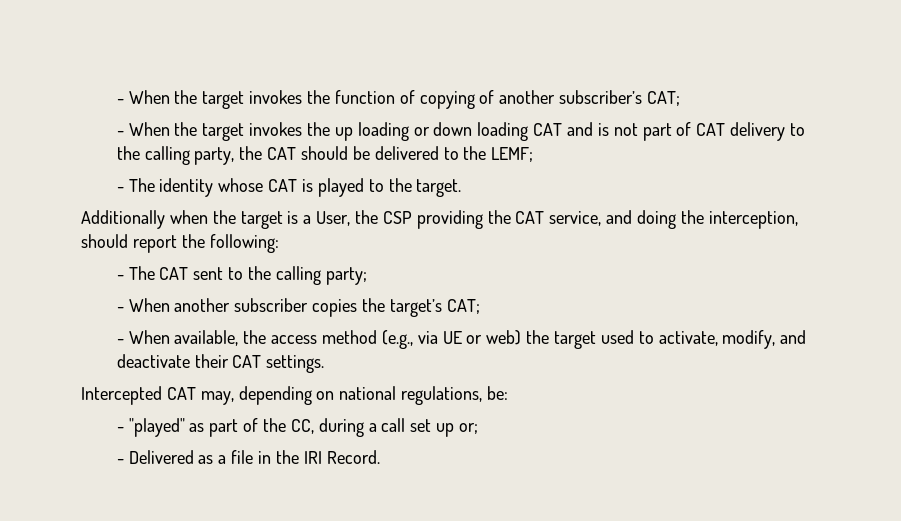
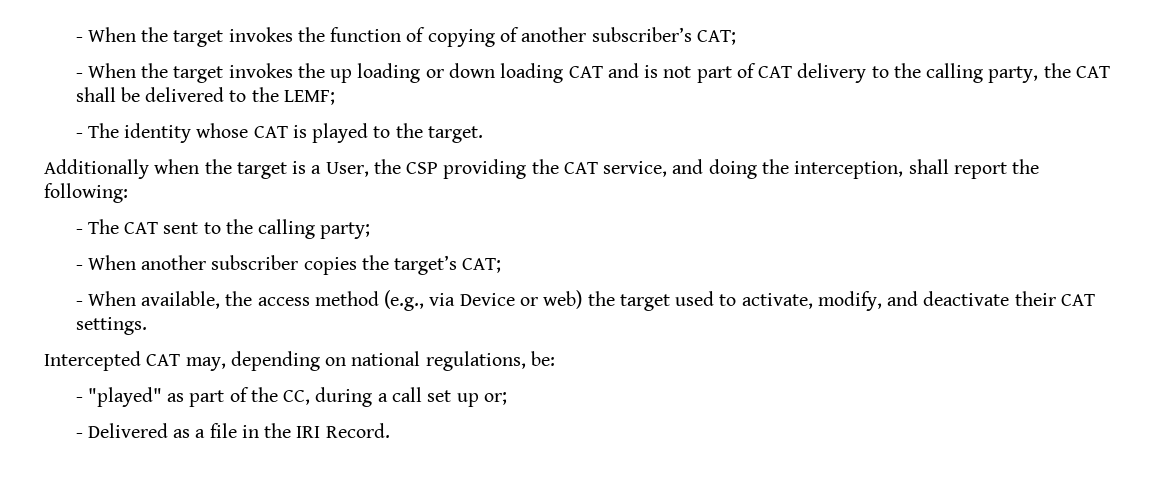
[300,146,348,160] should -> [75,87,116,102] shall
[81,234,128,248] should -> [908,159,949,174] shall
[442,331,462,344] UE -> [459,293,515,306] Device

